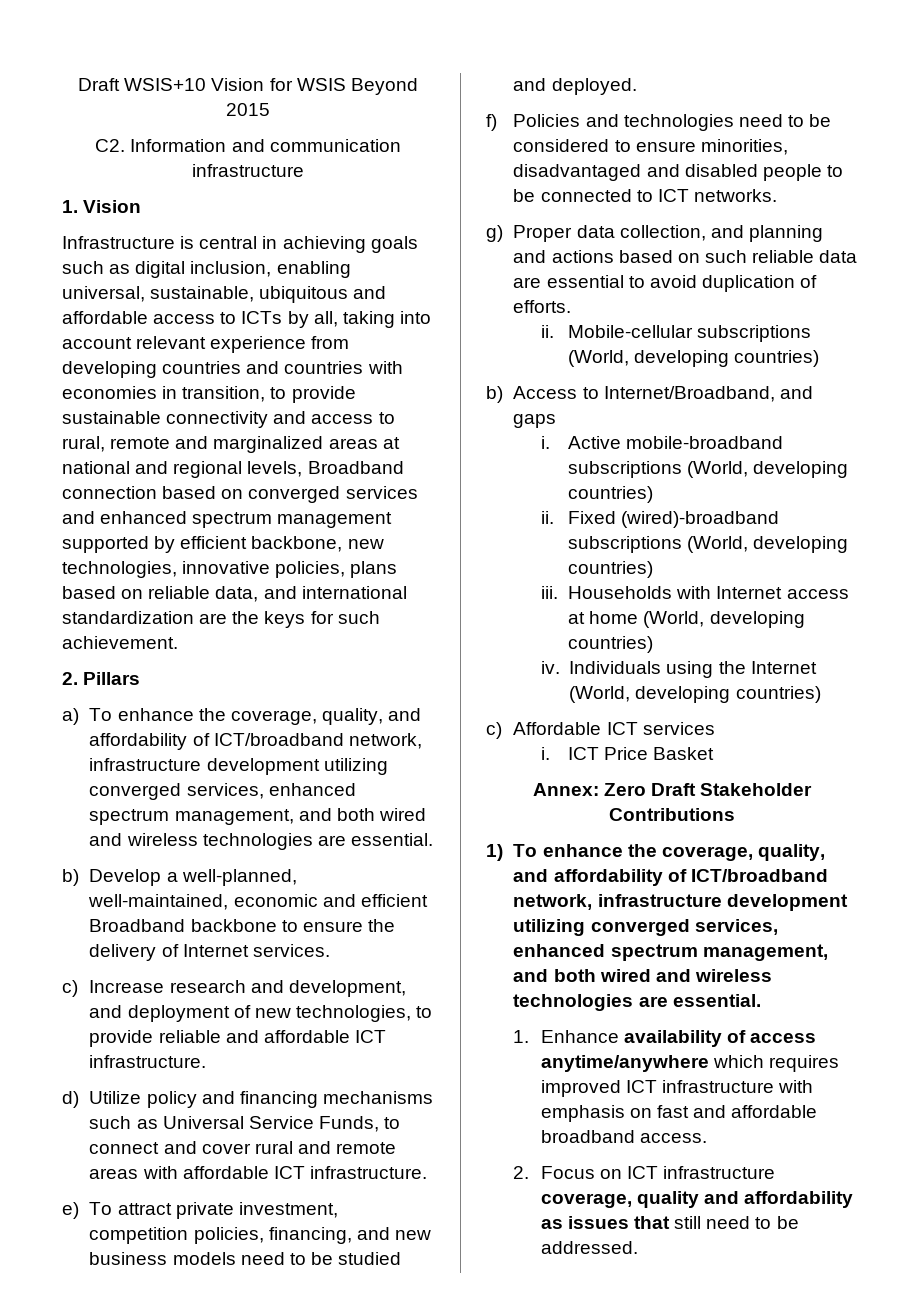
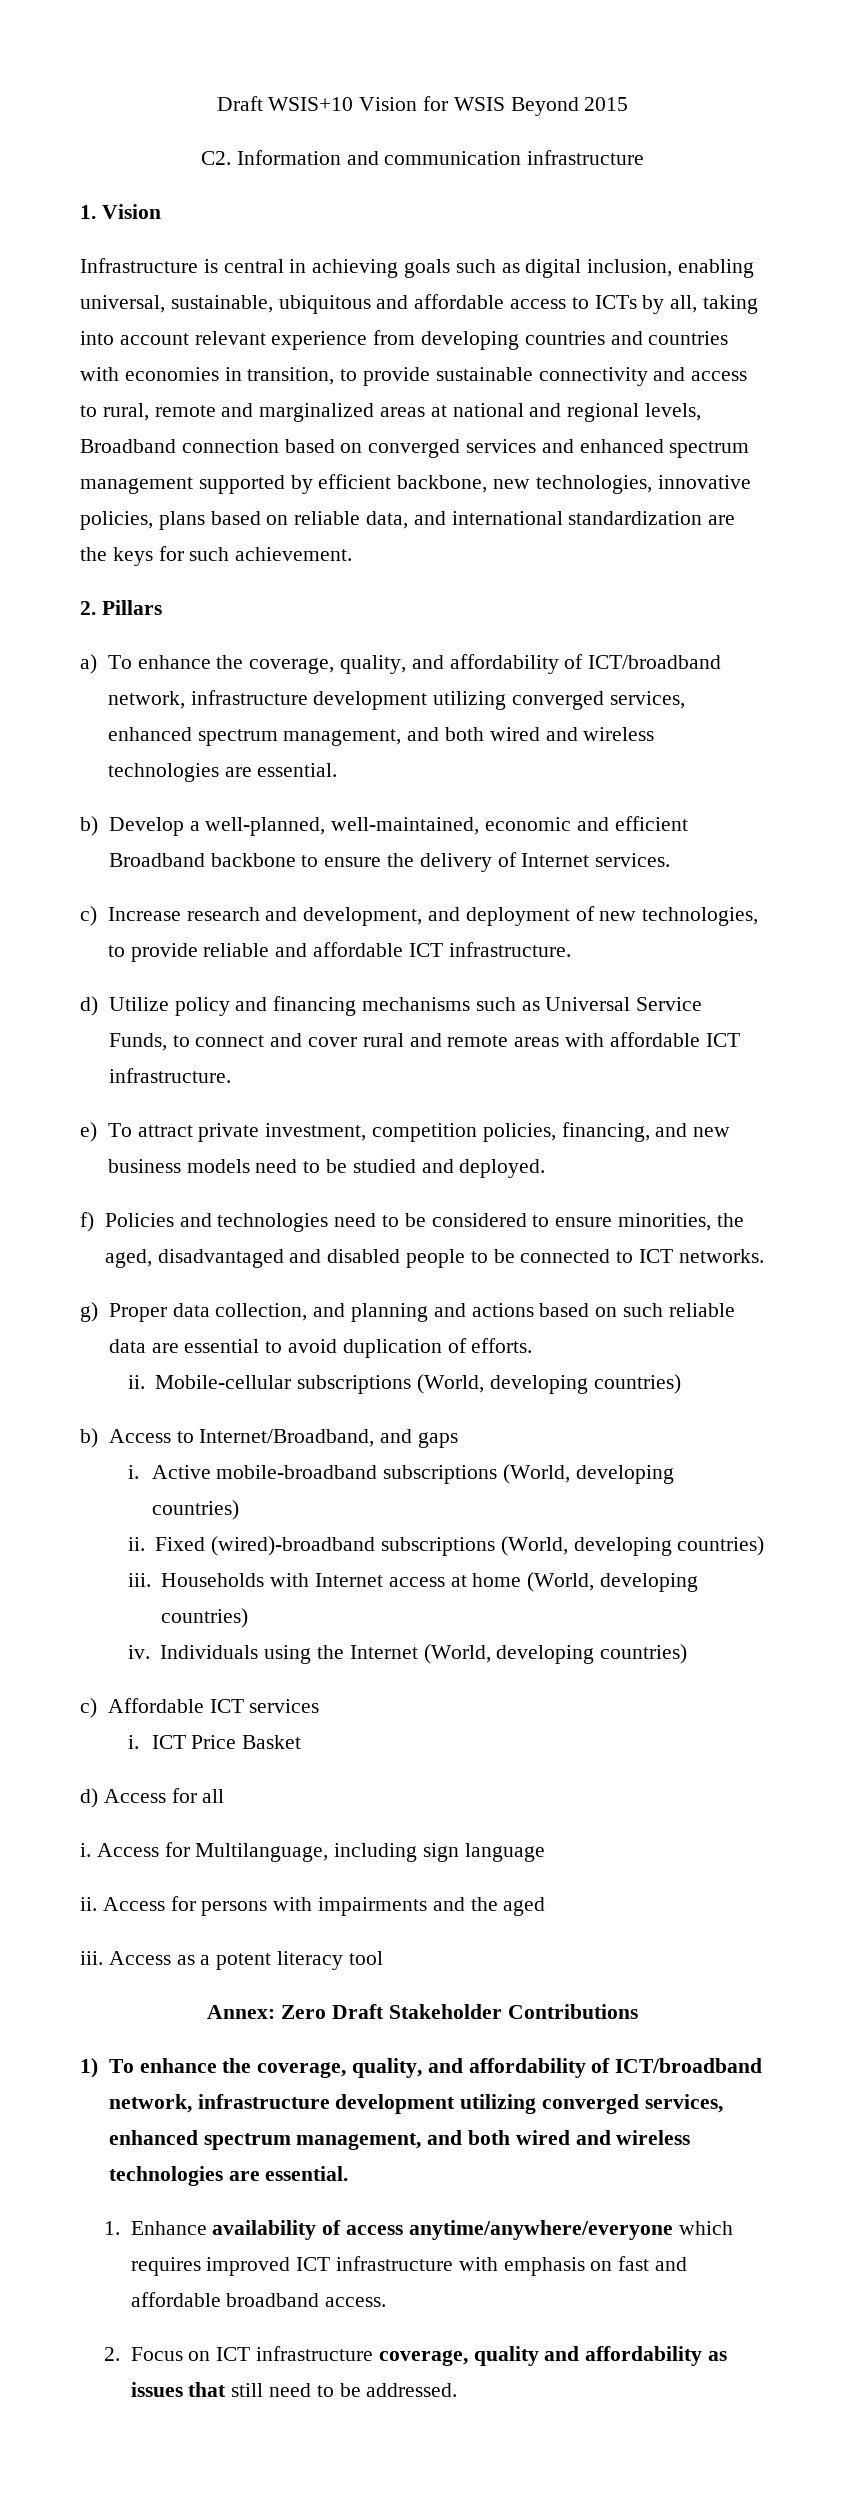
(788, 147) none -> [716,1213,744,1227] [104,1249,152,1268] the aged,
(715, 753) none -> [80,1788,225,1808] [80,1842,545,1862] [80,1896,546,1916] [80,1951,383,1970] // d) Access for all // i. Access for Multilanguage, including sign language // ii. Access for persons with impairments and the aged // iii. Access as a potent literacy tool
[540,1055,709,1072] anytime/anywhere -> [408,2220,673,2240] anytime/anywhere/everyone

